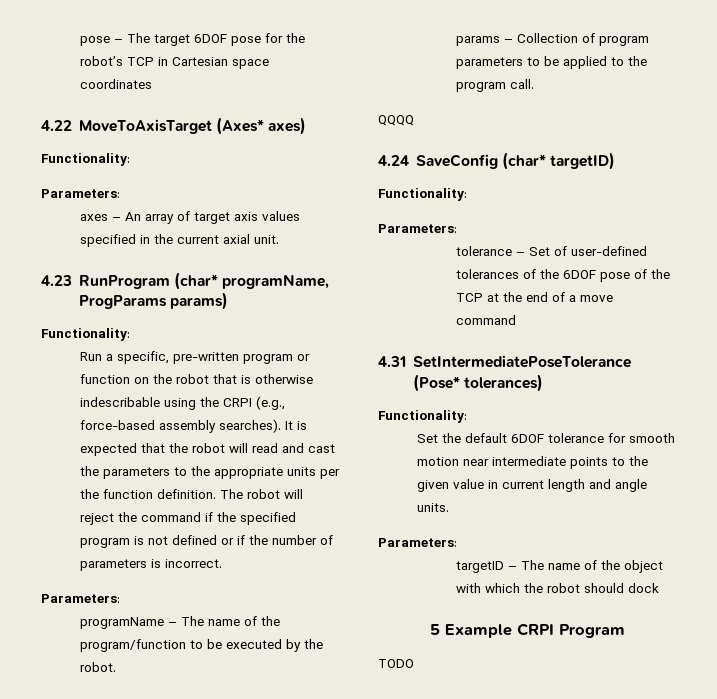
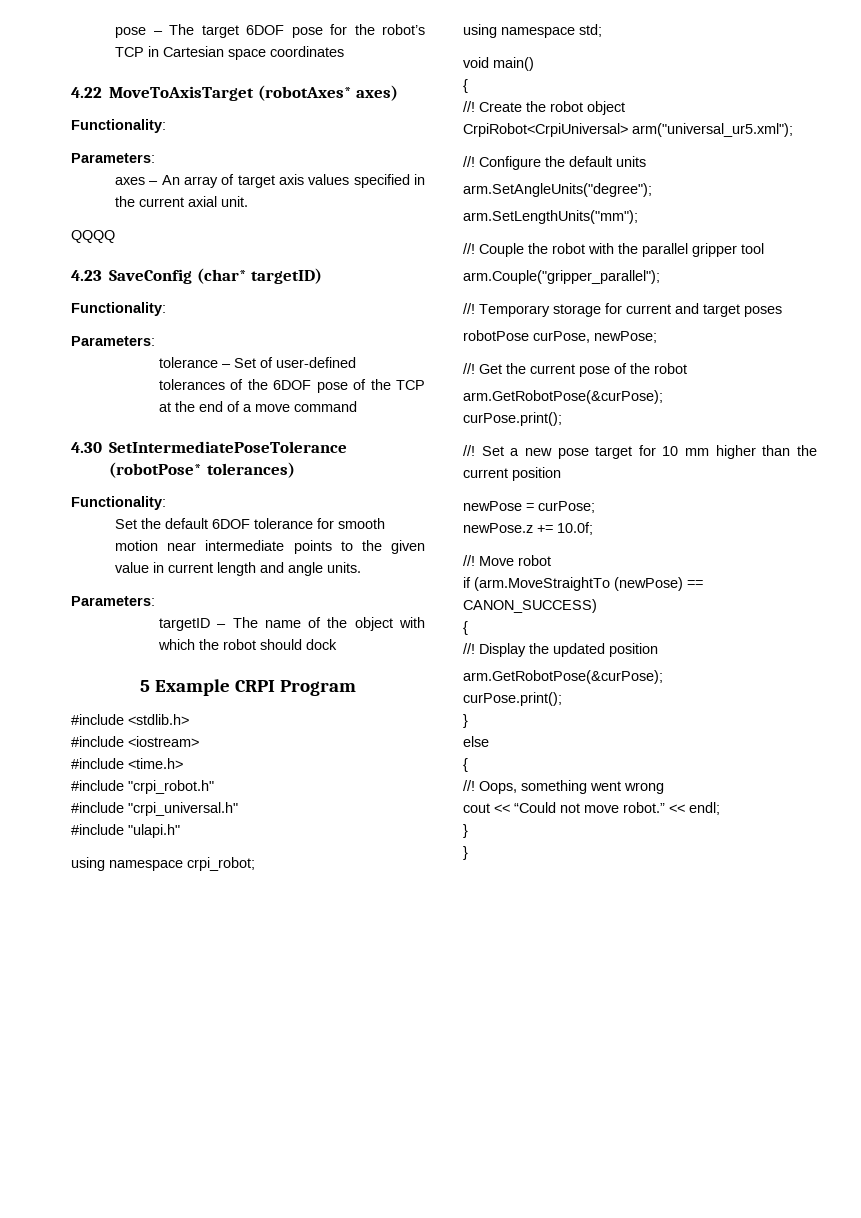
[215,117,264,135] (Axes* -> [257,85,352,101] (robotAxes*
[41,272,330,290] [78,292,228,310] [41,328,130,341] [79,351,310,364] [79,374,313,384] [79,396,285,410] [79,419,307,433] [79,443,335,456] [79,466,340,479] [79,489,303,499] [79,512,296,525] [79,535,333,548] [79,559,222,571] [41,594,120,603] [79,616,280,629] [79,639,323,652] [79,662,116,672] [455,33,649,46] [455,56,647,69] [455,79,534,92] // 4.23 RunProgram (char* programName, ProgParams params) // Functionality: // Run a specific, pre-written program or function on the robot that is otherwise indescribable using the CRPI (e.g., force-based assembly searches). It is expected that the robot will read and cast the parameters to the appropriate units per the function definition. The robot will reject the command if the specified program is not defined or if the number of parameters is incorrect. // Parameters: // programName – The name of the program/function to be executed by the robot. // params – Collection of program parameters to be applied to the program call. -> (249, 201) none
[378,155,409,166] 4.24 -> [71,270,102,281] 4.23
[378,355,631,368] [412,374,460,392] 4.31 SetIntermediatePoseTolerance (Pose* -> [71,441,348,453] [109,462,203,478] 4.30 SetIntermediatePoseTolerance (robotPose*
[378,659,414,668] TODO -> [71,714,189,725] [71,736,199,747] [71,758,183,769] [71,780,214,794] [71,802,238,816] [71,824,180,838] [71,857,255,871] [463,24,602,38] [463,57,534,71] [463,79,468,93] [463,101,625,115] [463,123,793,137] [463,156,646,170] [463,183,652,197] [463,210,638,224] [463,243,764,257] [463,270,660,284] [463,303,782,317] [463,330,657,343] [463,363,687,377] [463,390,663,404] [463,412,562,426] [463,445,817,459] [463,467,561,481] [463,501,595,513] [463,522,593,535] [463,555,551,566] [463,577,703,591] [463,599,597,613] [463,621,468,635] [463,643,658,657] [463,670,663,684] [463,692,562,706] [463,714,468,728] [463,736,489,747] [463,758,468,772] [463,780,664,794] [463,802,720,815] [463,824,468,838] [463,846,468,860] #include <stdlib.h> // #include <iostream> // #include <time.h> // #include "crpi_robot.h" // #include "crpi_universal.h" // #include "ulapi.h" // using namespace crpi_robot; // using namespace std; // void main() // { // //! Create the robot object // CrpiRobot<CrpiUniversal> arm("universal_ur5.xml"); // //! Configure the default units // arm.SetAngleUnits("degree"); // arm.SetLengthUnits("mm"); // //! Couple the robot with the parallel gripper tool // arm.Couple("gripper_parallel"); // //! Temporary storage for current and target poses // robotPose curPose, newPose; // //! Get the current pose of the robot // arm.GetRobotPose(&curPose); // curPose.print(); // //! Set a new pose target for 10 mm higher than the current position // newPose = curPose; // newPose.z += 10.0f; // //! Move robot // if (arm.MoveStraightTo (newPose) == CANON_SUCCESS) // { // //! Display the updated position // arm.GetRobotPose(&curPose); // curPose.print(); // } // else // { // //! Oops, something went wrong // cout << “Could not move robot.” << endl; // } // }

